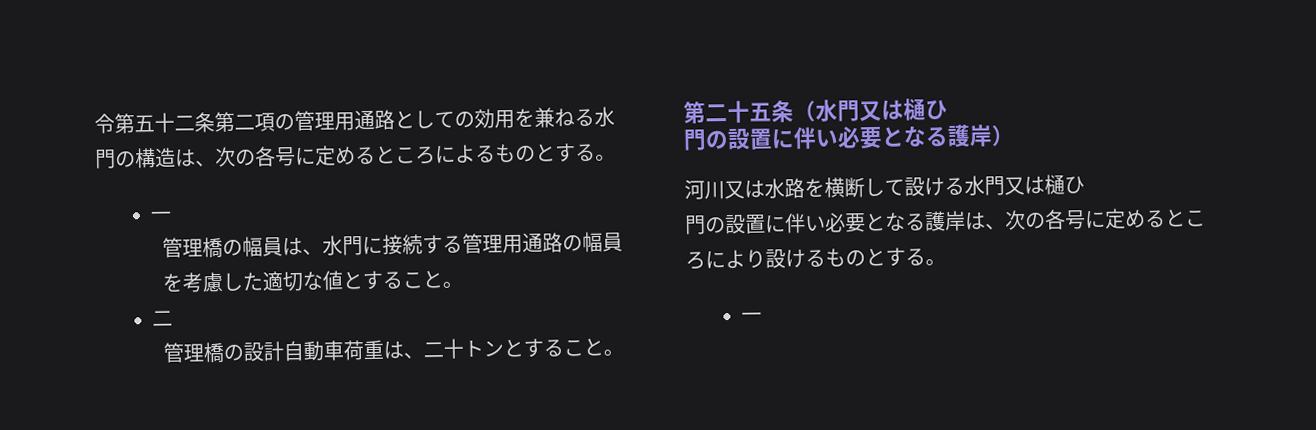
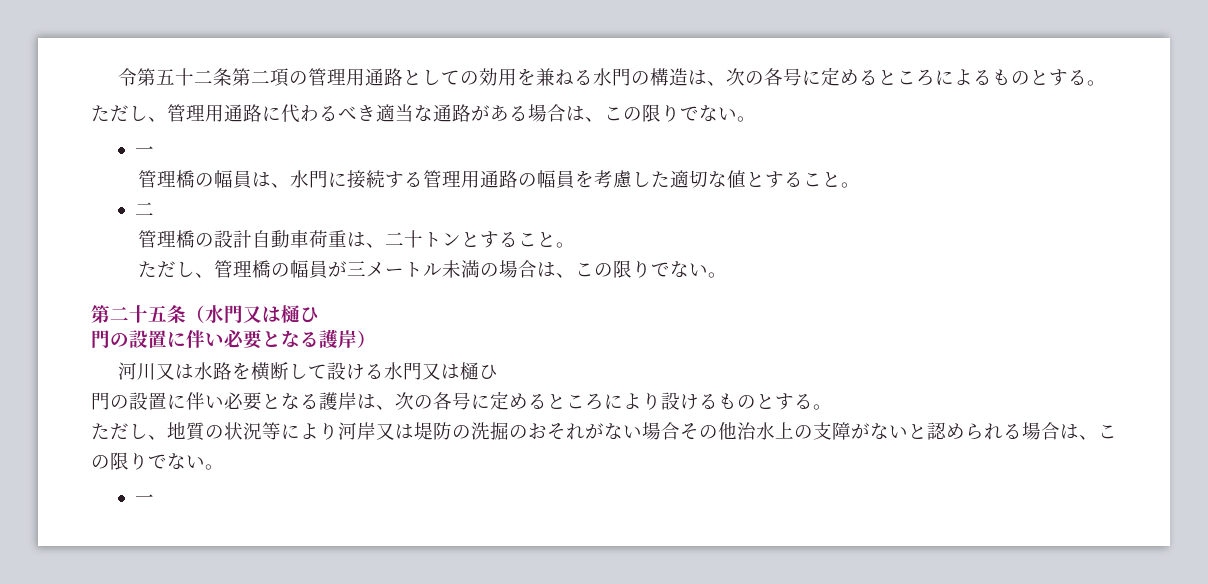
(616, 157) none -> [91,104,756,123] // ただし、管理用通路に代わるべき適当な通路がある場合は、この限りでない。
(624, 352) none -> [137,260,727,278] // ただし、管理橋の幅員が三メートル未満の場合は、この限りでない。
(946, 262) none -> [91,422,1117,441] [91,452,224,470] // ただし、地質の状況等により河岸又は堤防の洗掘のおそれがない場合その他治水上の支障がないと認められる場合は、この限りでない。

